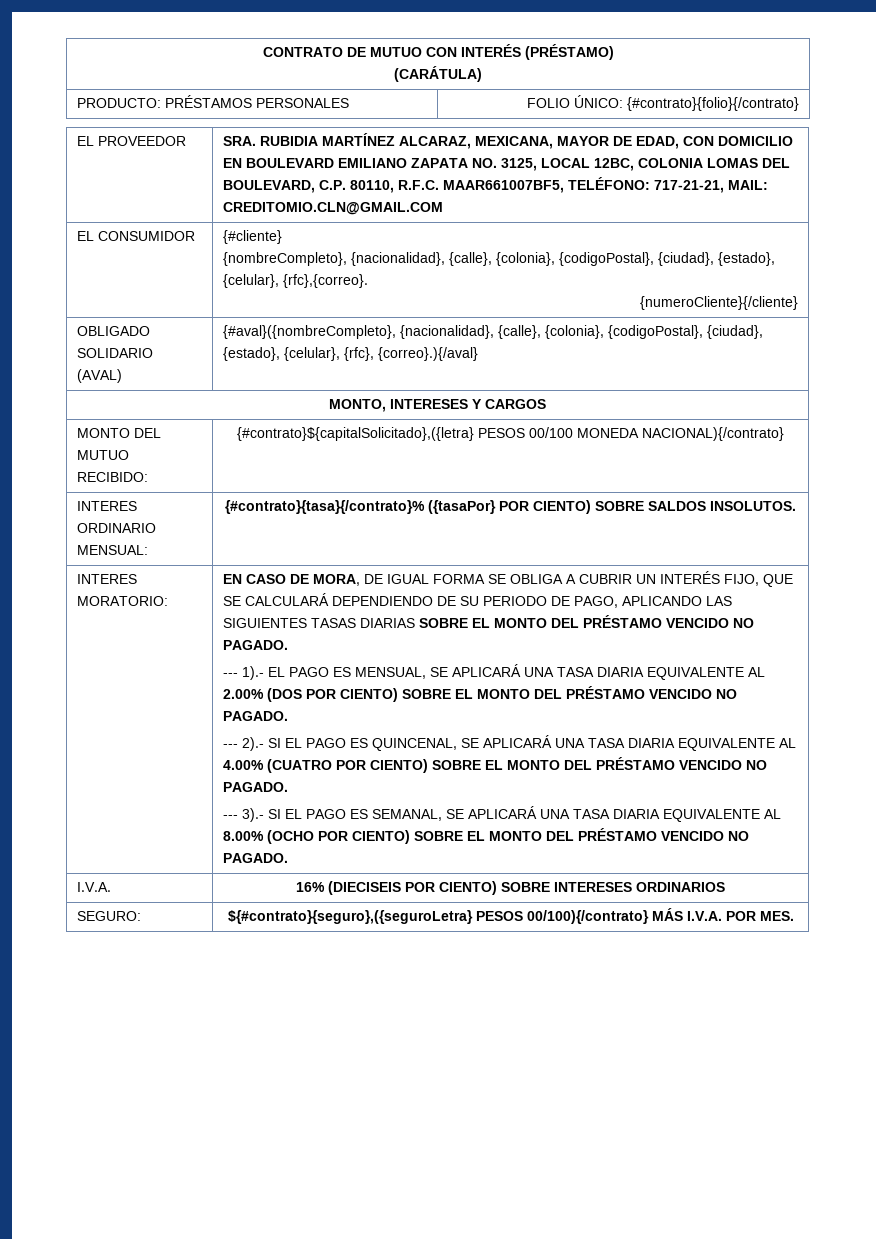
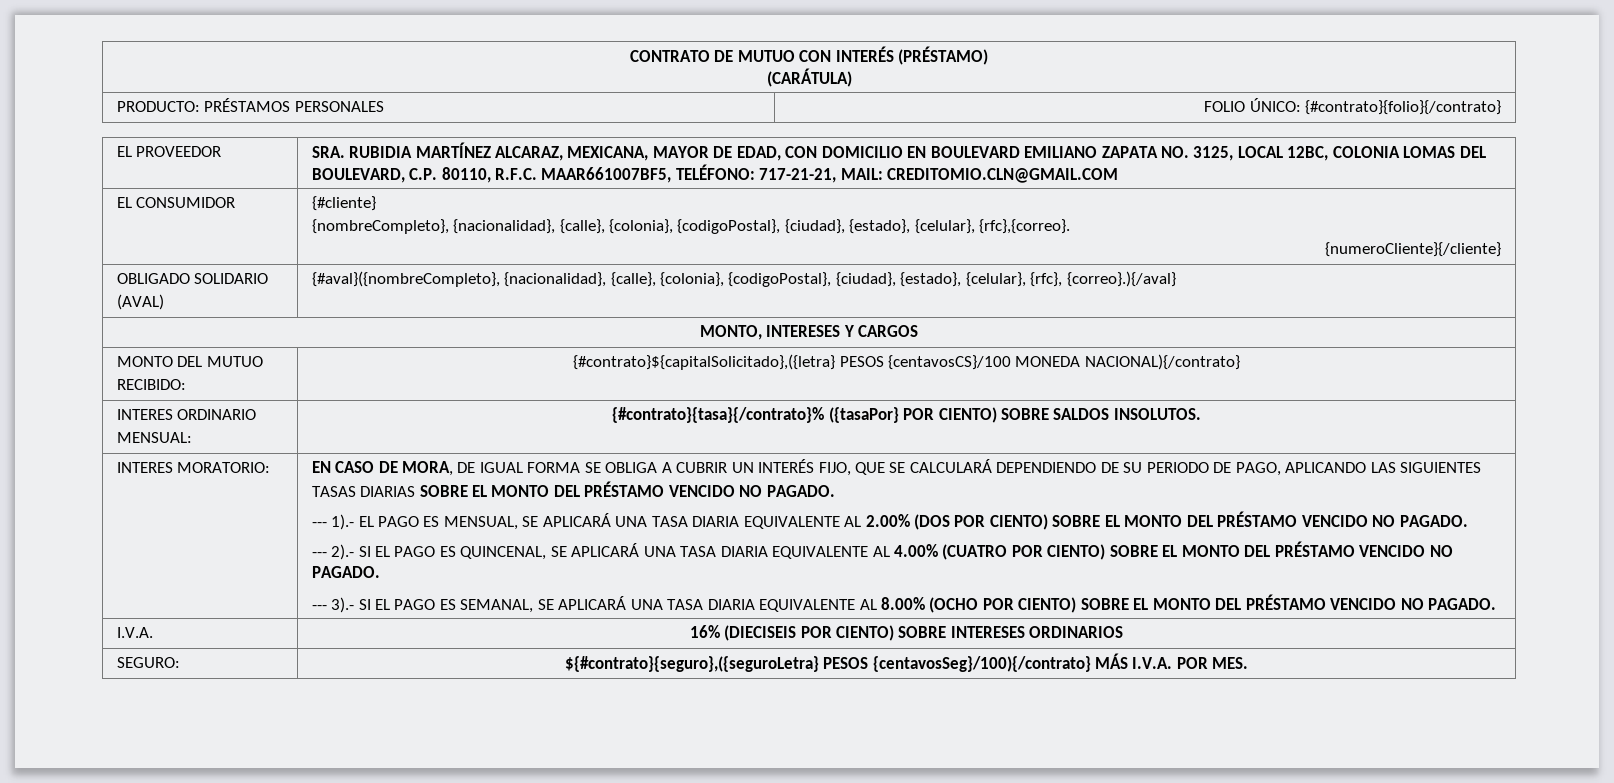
[529,427,573,438] 00/100 -> [888,355,1011,370] {centavosCS}/100
[526,910,649,924] 00/100){/contrato} -> [872,656,1091,672] {centavosSeg}/100){/contrato}

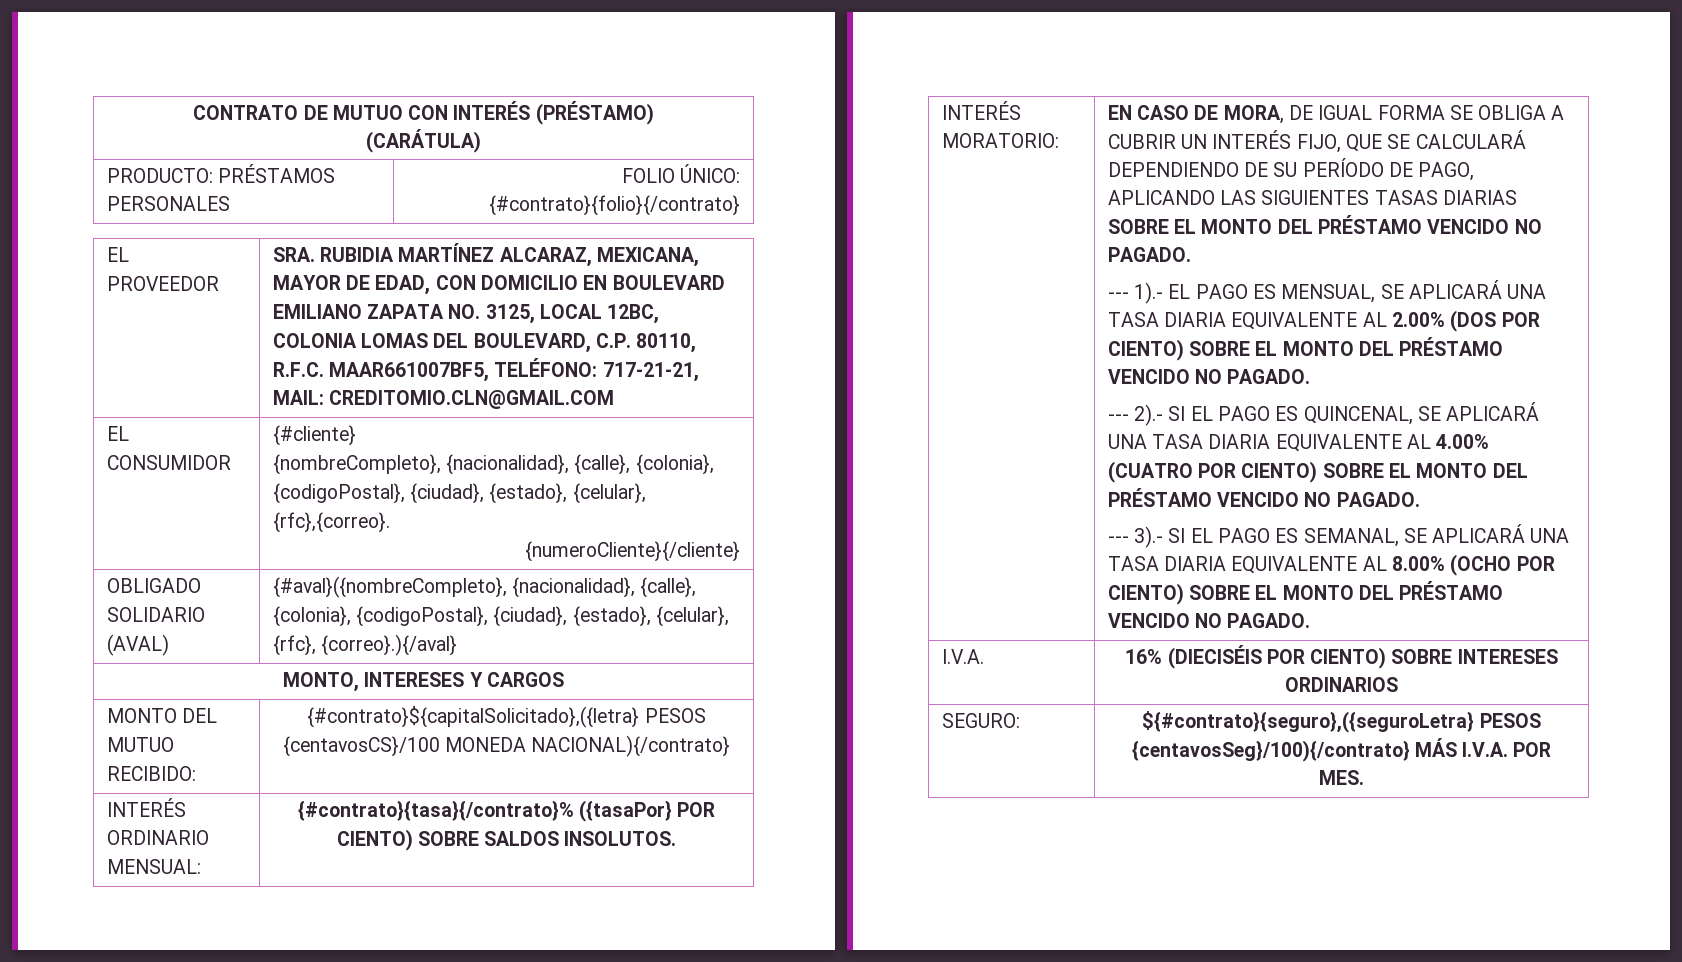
[116,409,173,420] INTERES -> [106,798,186,817] INTERÉS
[116,462,173,473] INTERES -> [941,101,1021,120] INTERÉS
[1146,462,1209,473] PERIODO -> [1302,158,1384,177] PERÍODO
[724,625,797,641] (DIECISEIS -> [1167,645,1262,669] (DIECISÉIS

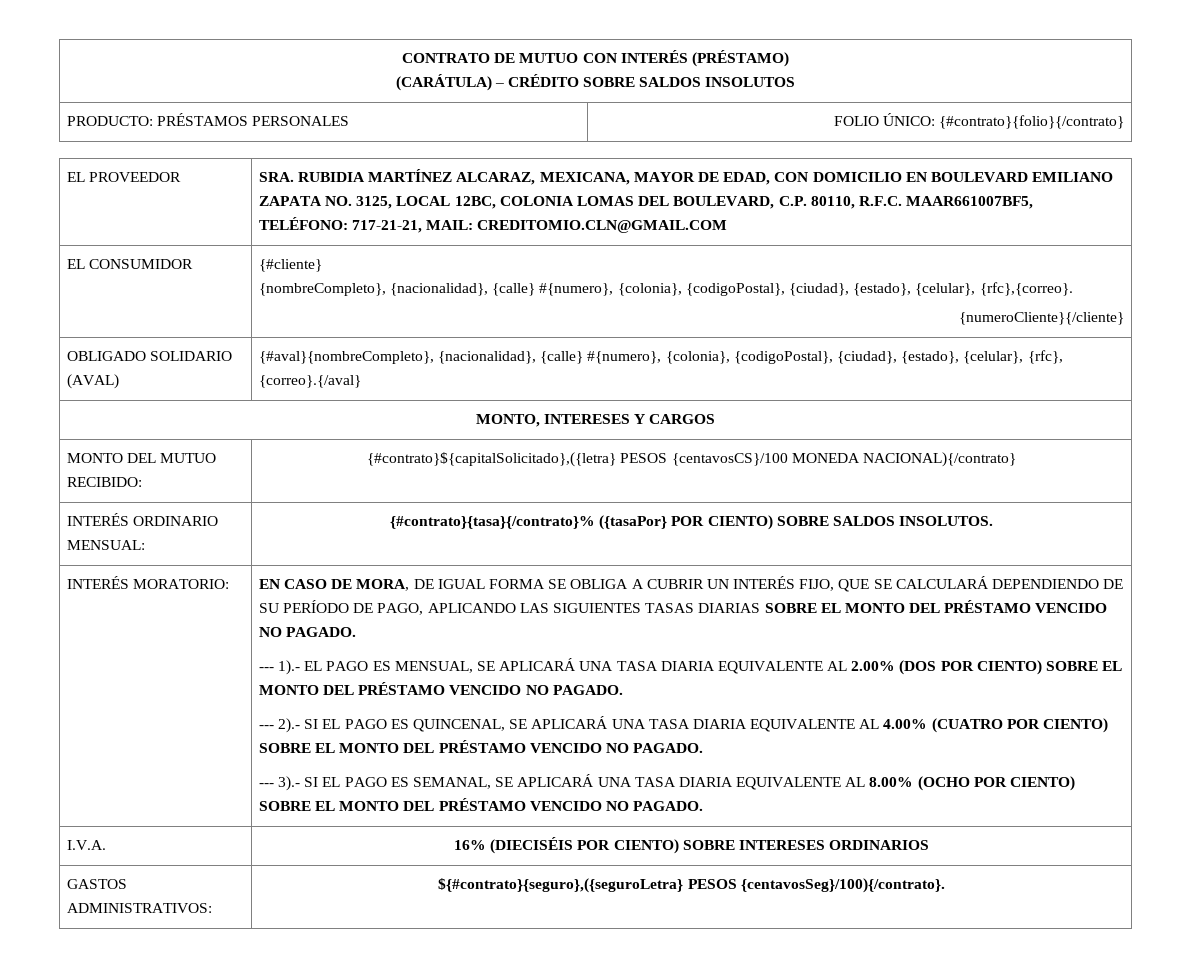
(481, 141) none -> [494,74,796,87] – CRÉDITO SOBRE SALDOS INSOLUTOS
[574,454,631,475] {calle}, -> [492,283,614,296] {calle} #{numero},
[272,576,697,598] {#aval}({nombreCompleto}, {nacionalidad}, {calle}, -> [258,351,662,364] {#aval}{nombreCompleto}, {nacionalidad}, {calle} #{numero},
[321,634,458,656] {correo}.){/aval} -> [258,375,361,388] {correo}.{/aval}
[941,713,1020,728] SEGURO: -> [66,879,127,889] [66,903,212,913] GASTOS ADMINISTRATIVOS:
[1131,738,1552,762] [1319,770,1364,785] {centavosSeg}/100){/contrato} MÁS I.V.A. POR MES. -> [740,878,945,893] {centavosSeg}/100){/contrato}.

